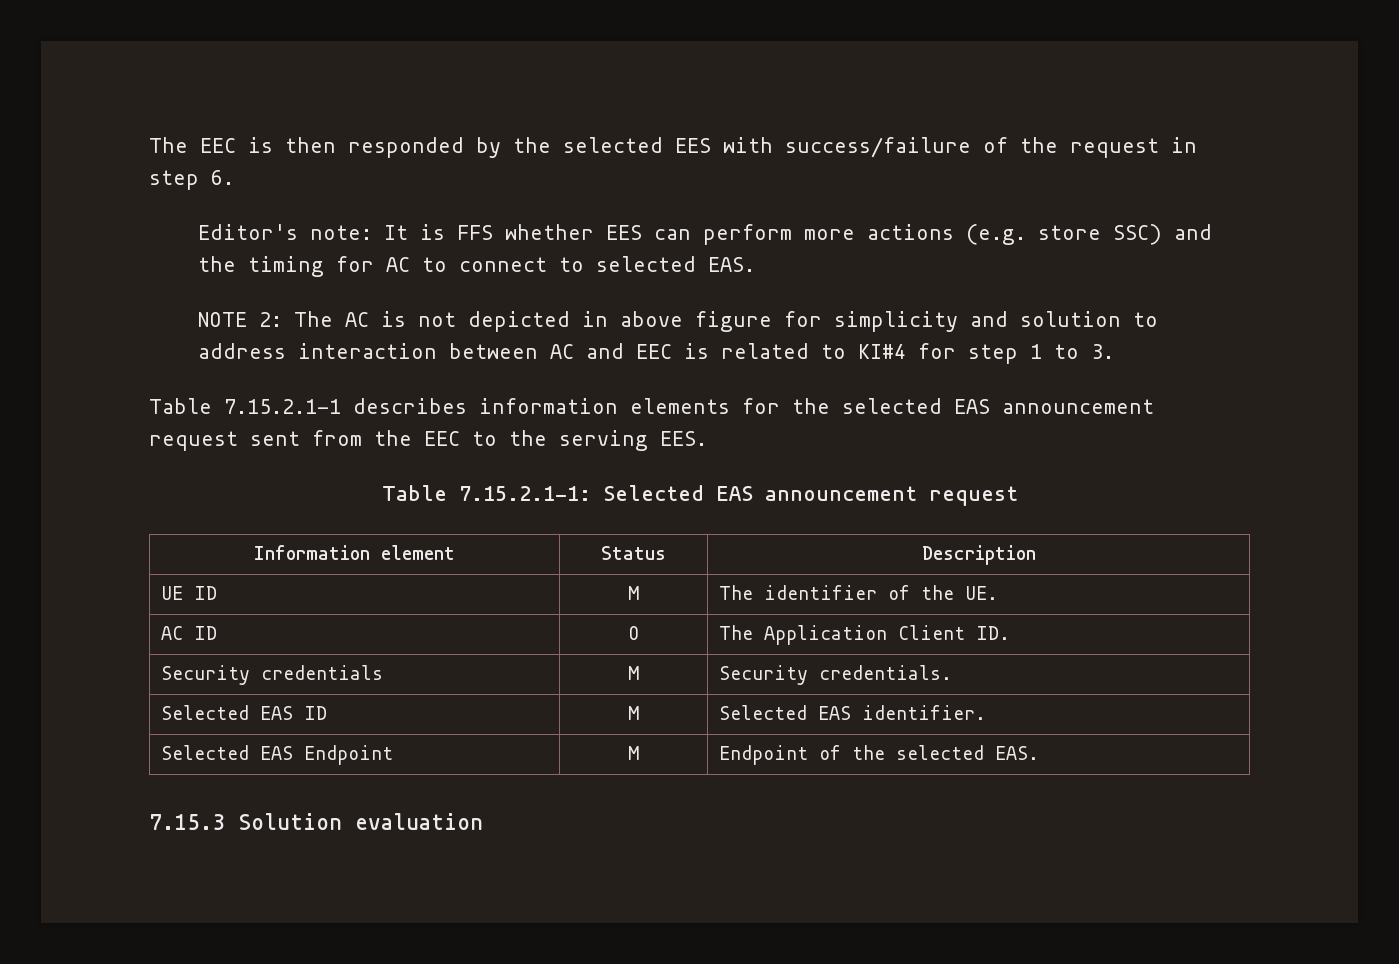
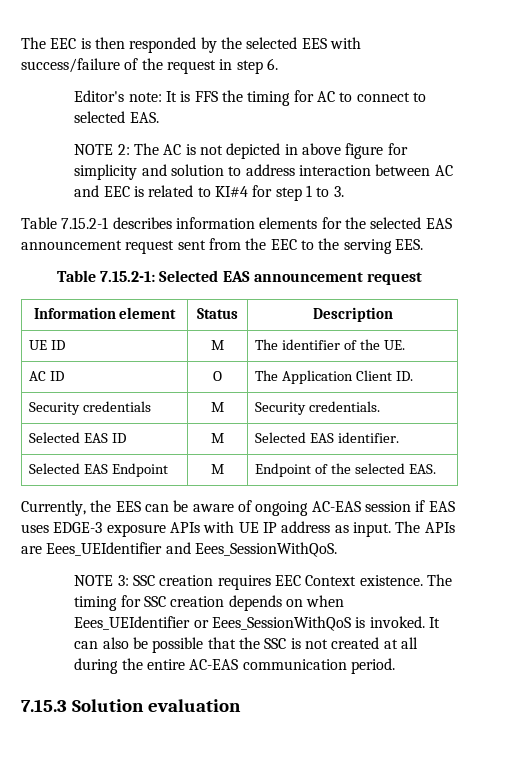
[505,224,1213,245] whether EES can perform more actions (e.g. store SSC) and -> (218, 96) none
[224,399,341,414] 7.15.2.1-1 -> [61,217,109,229] 7.15.2-1
[458,486,591,501] 7.15.2.1-1: -> [100,271,156,282] 7.15.2-1:
(1039, 753) none -> [21,500,455,516] [21,521,455,537] [21,542,337,557] [74,574,453,590] [74,595,345,611] [74,616,441,631] [74,637,419,653] [74,658,396,674] // Currently, the EES can be aware of ongoing AC-EAS session if EAS uses EDGE-3 exposure APIs with UE IP address as input. The APIs are Eees_UEIdentifier and Eees_SessionWithQoS. // NOTE 3: SSC creation requires EEC Context existence. The timing for SSC creation depends on when Eees_UEIdentifier or Eees_SessionWithQoS is invoked. It can also be possible that the SSC is not created at all during the entire AC-EAS communication period.

